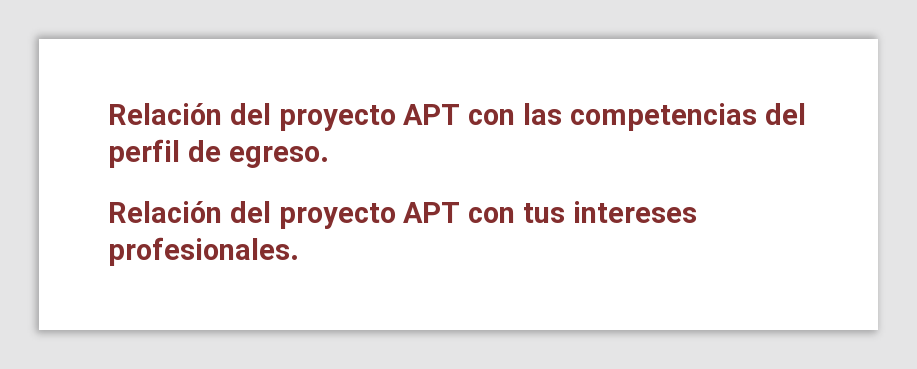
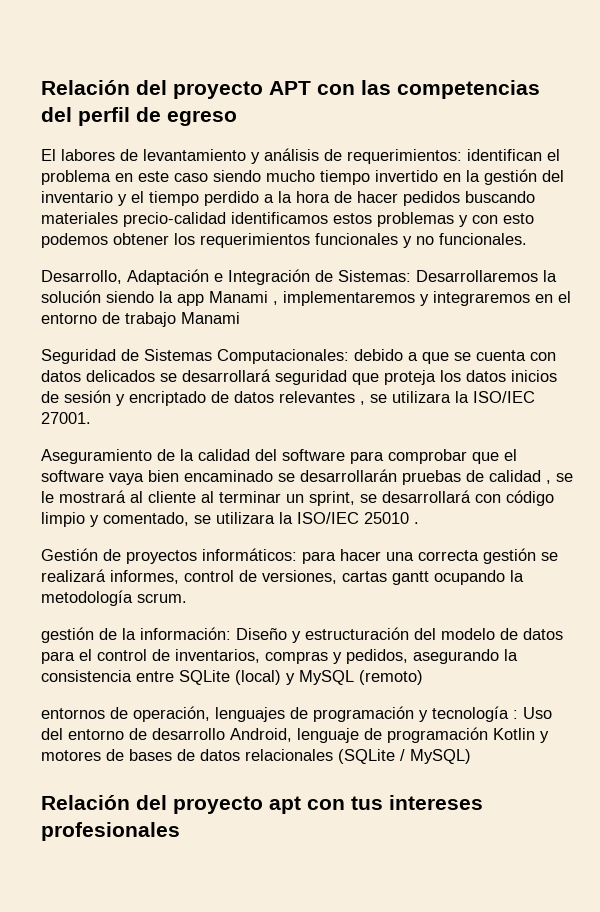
[228,146,329,168] [108,201,461,229] egreso. // Relación del proyecto APT -> [167,110,237,126] [41,148,560,164] [41,169,564,185] [41,191,535,206] [41,212,534,227] [41,233,527,248] [41,269,557,285] [41,290,571,306] [41,312,240,327] [41,349,556,364] [41,369,557,385] [41,390,535,406] [41,412,91,424] [41,449,517,464] [41,469,573,485] [41,490,554,506] [41,512,419,527] [41,548,558,564] [41,569,524,585] [41,590,187,606] [41,627,563,643] [41,649,518,664] [41,670,423,685] [41,706,552,722] [41,727,549,743] [41,749,471,764] [41,795,301,814] egreso // El labores de levantamiento y análisis de requerimientos: identifican el problema en este caso siendo mucho tiempo invertido en la gestión del inventario y el tiempo perdido a la hora de hacer pedidos buscando materiales precio-calidad identificamos estos problemas y con esto podemos obtener los requerimientos funcionales y no funcionales. // Desarrollo, Adaptación e Integración de Sistemas: Desarrollaremos la solución siendo la app Manami , implementaremos y integraremos en el entorno de trabajo Manami // Seguridad de Sistemas Computacionales: debido a que se cuenta con datos delicados se desarrollará seguridad que proteja los datos inicios de sesión y encriptado de datos relevantes , se utilizara la ISO/IEC 27001. // Aseguramiento de la calidad del software para comprobar que el software vaya bien encaminado se desarrollarán pruebas de calidad , se le mostrará al cliente al terminar un sprint, se desarrollará con código limpio y comentado, se utilizara la ISO/IEC 25010 . // Gestión de proyectos informáticos: para hacer una correcta gestión se realizará informes, control de versiones, cartas gantt ocupando la metodología scrum. // gestión de la información: Diseño y estructuración del modelo de datos para el control de inventarios, compras y pedidos, asegurando la consistencia entre SQLite (local) y MySQL (remoto) // entornos de operación, lenguajes de programación y tecnología : Uso del entorno de desarrollo Android, lenguaje de programación Kotlin y motores de bases de datos relacionales (SQLite / MySQL) // Relación del proyecto apt
[108,237,299,266] profesionales. -> [41,822,180,841] profesionales

